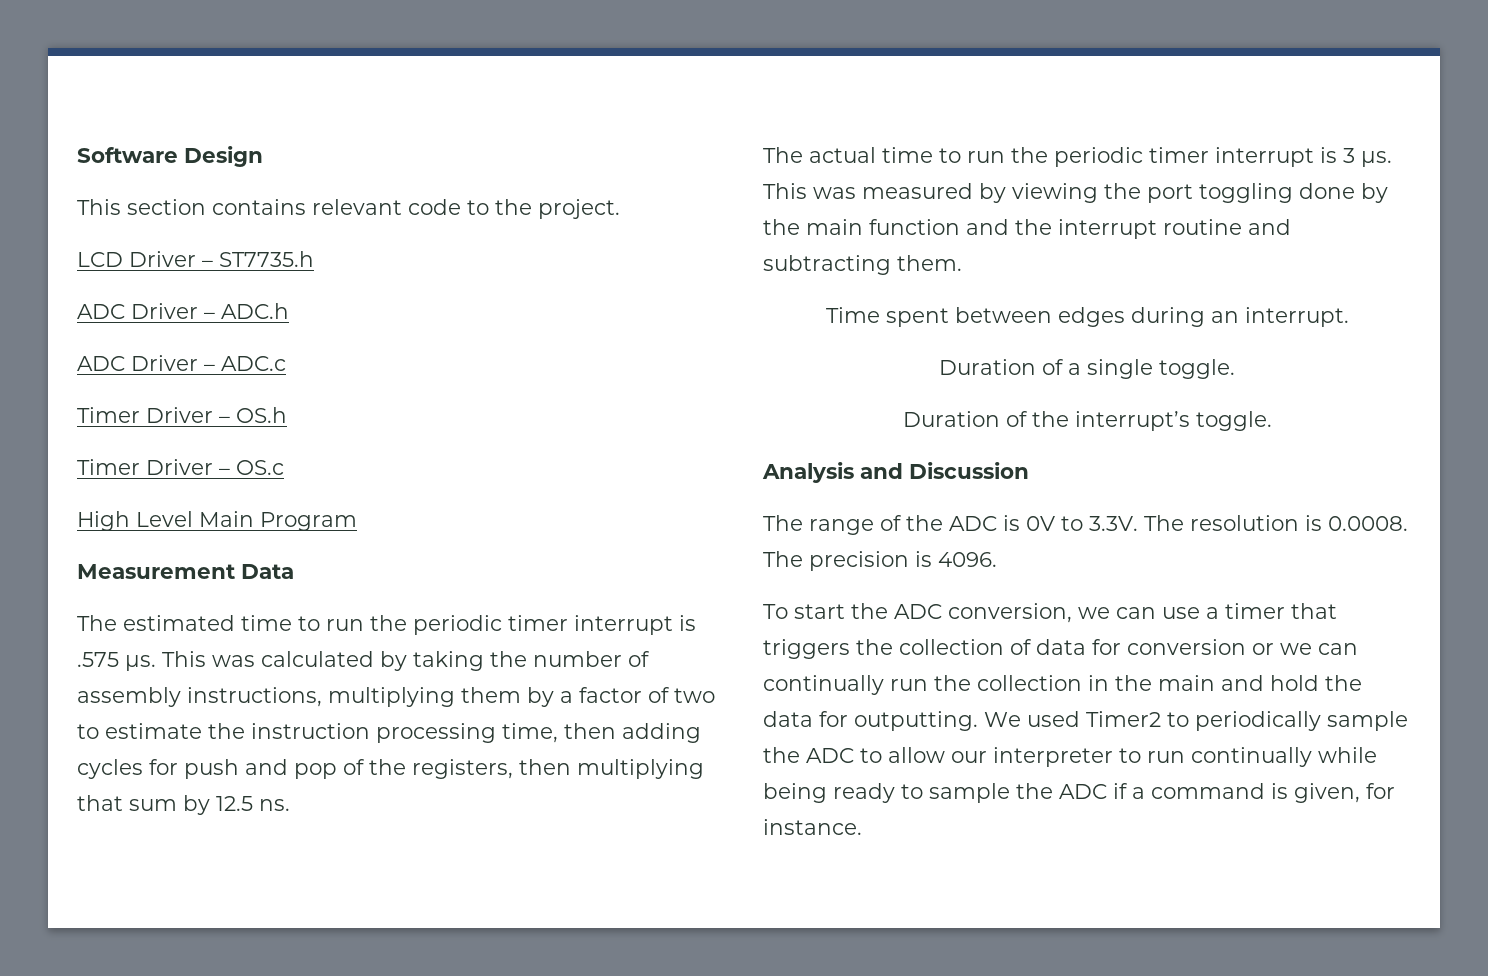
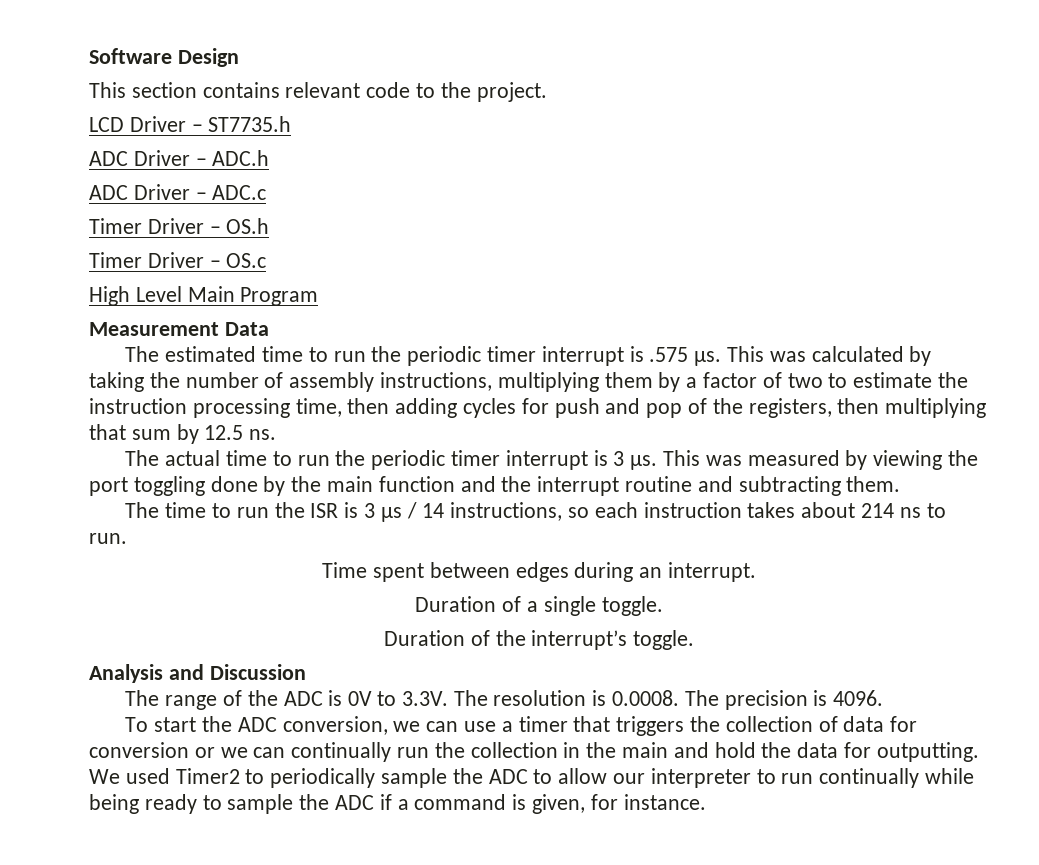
(962, 263) none -> [125,502,946,522] [89,533,127,544] // The time to run the ISR is 3 µs / 14 instructions, so each instruction takes about 214 ns to run.

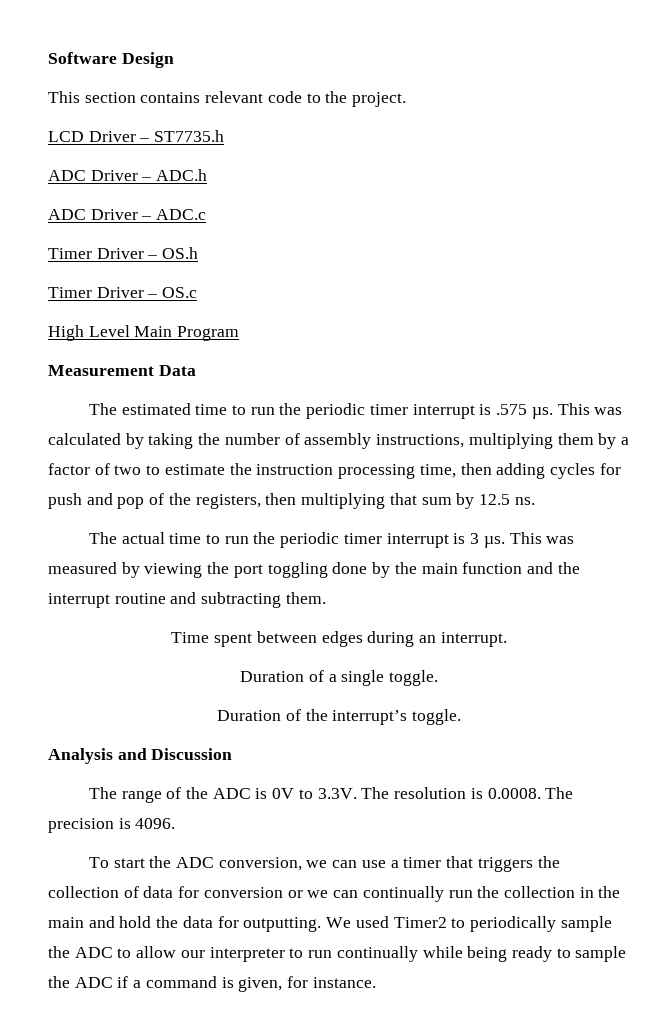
[125,502,946,522] [89,533,127,544] // The time to run the ISR is 3 µs / 14 instructions, so each instruction takes about 214 ns to run. -> (326, 598) none

